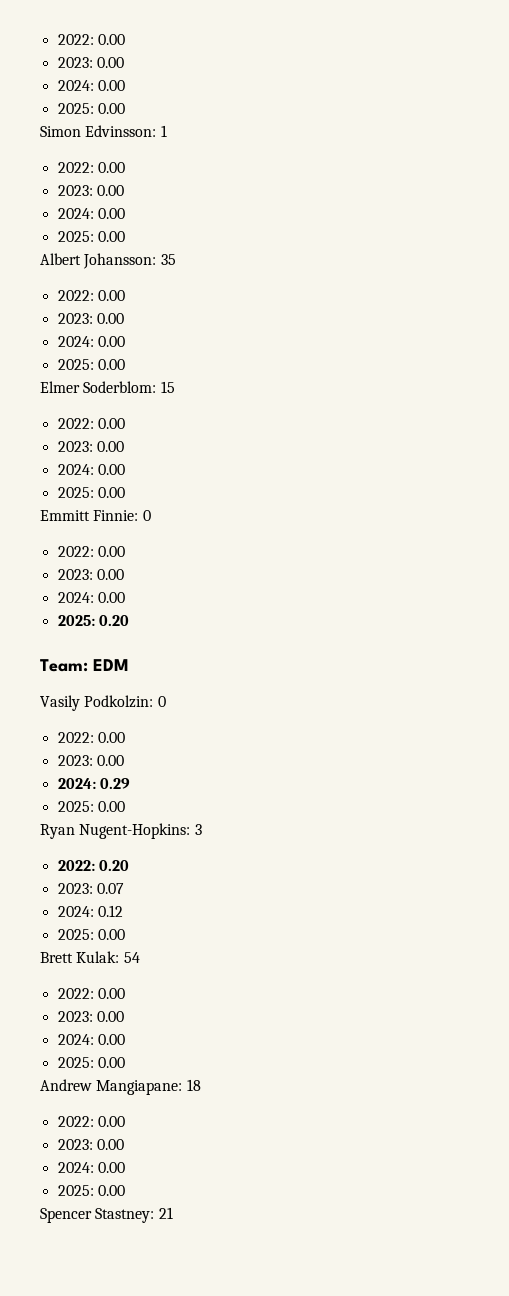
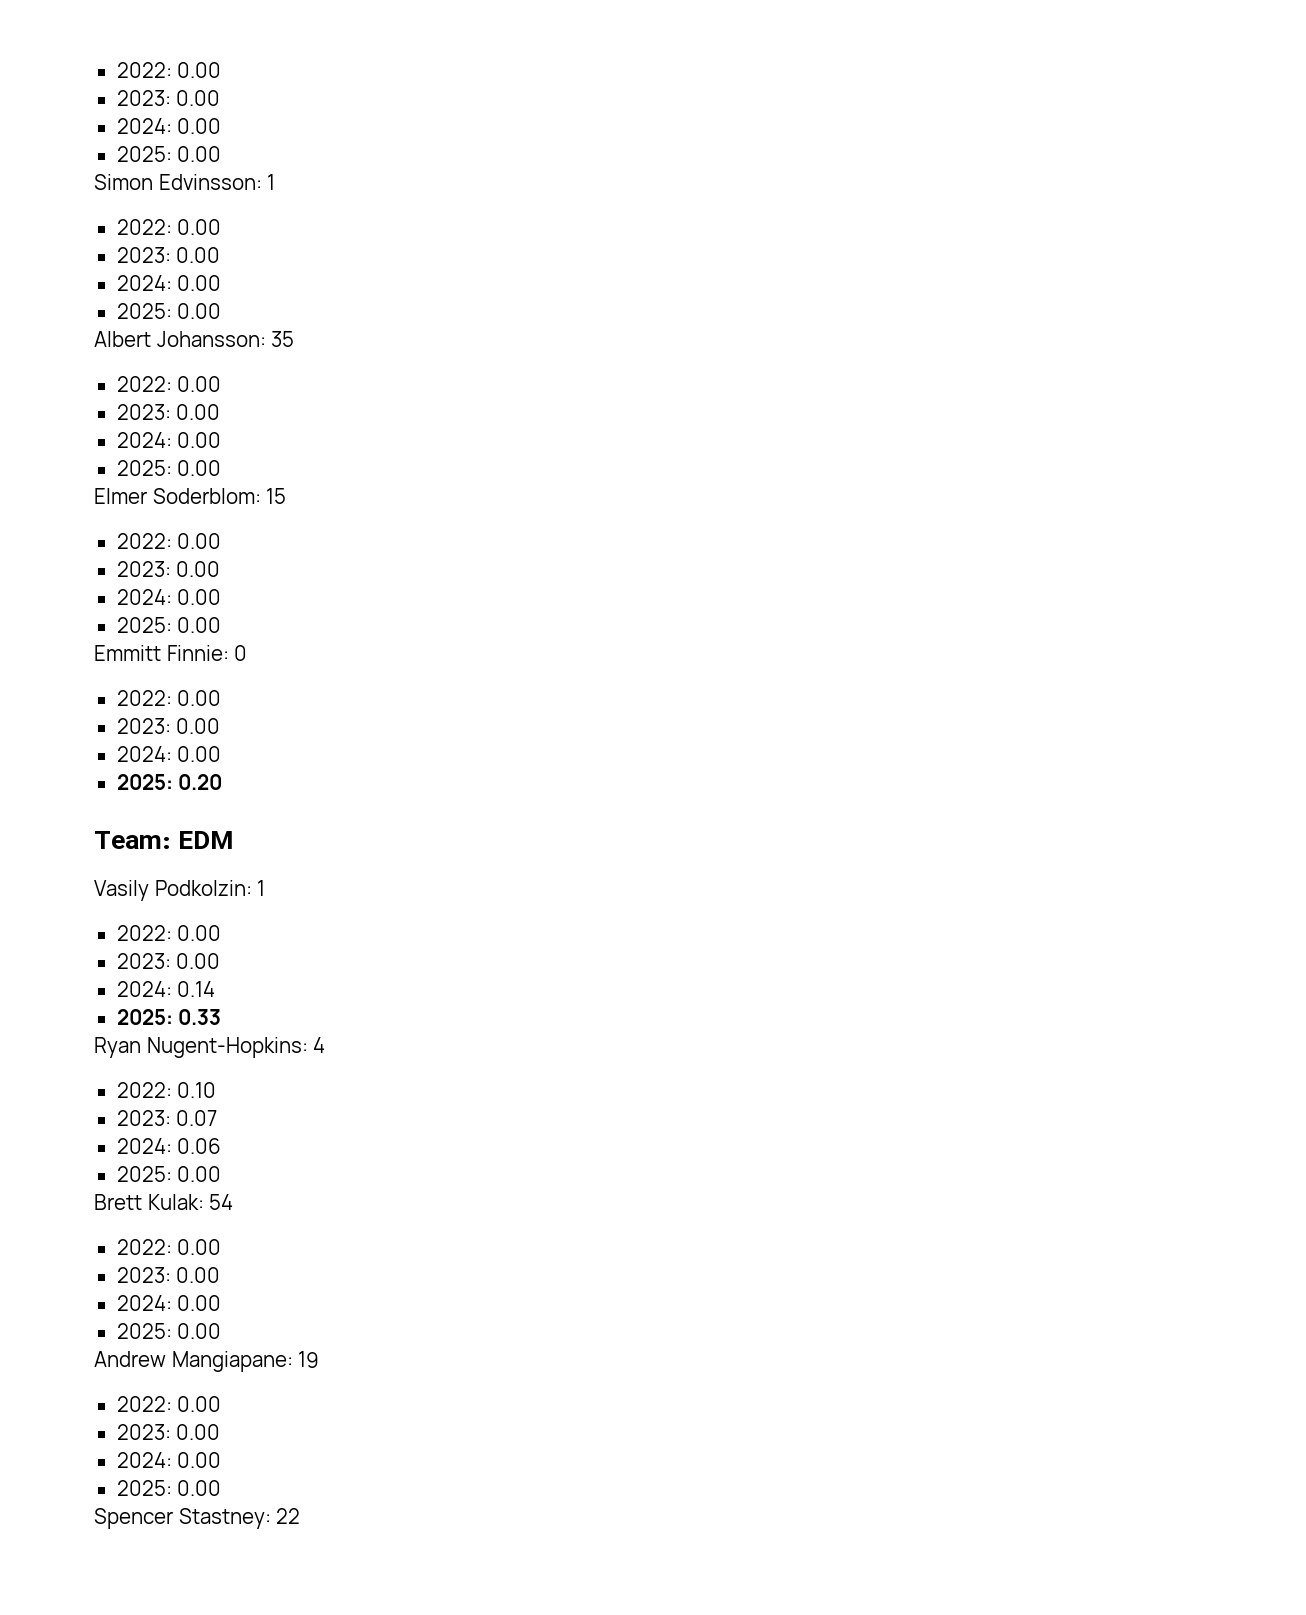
[157,696,166,707] [57,732,125,743] [57,755,124,766] [57,778,130,789] [57,801,125,812] 0 // 2022: 0.00 // 2023: 0.00 // 2024: 0.29 // 2025: 0.00 -> [257,880,266,896] [116,925,222,941] [116,953,221,969] [116,981,216,997] [116,1009,222,1025] 1 // 2022: 0.00 // 2023: 0.00 // 2024: 0.14 // 2025: 0.33
[194,824,202,835] [57,860,129,871] 3 // 2022: 0.20 -> [313,1037,326,1053] [116,1082,217,1098] 4 // 2022: 0.10
[97,905,123,917] 0.12 -> [177,1138,222,1154] 0.06
[186,1079,201,1091] 18 -> [298,1351,320,1368] 19
[158,1207,173,1219] 21 -> [276,1508,301,1524] 22

